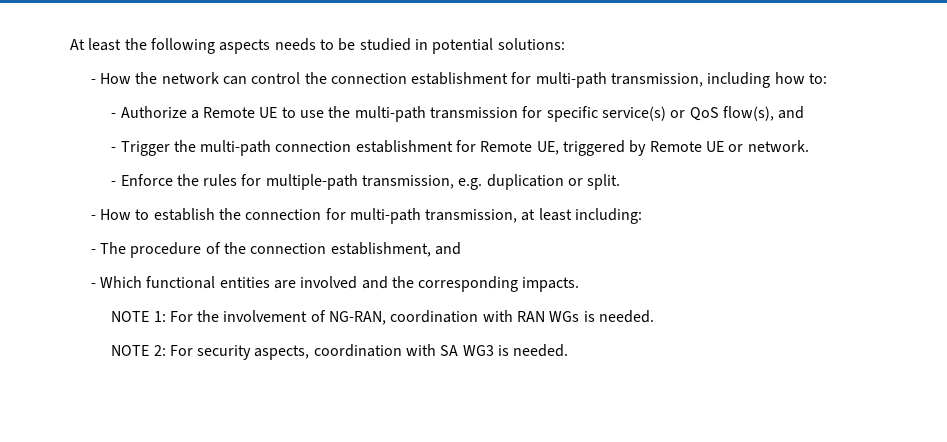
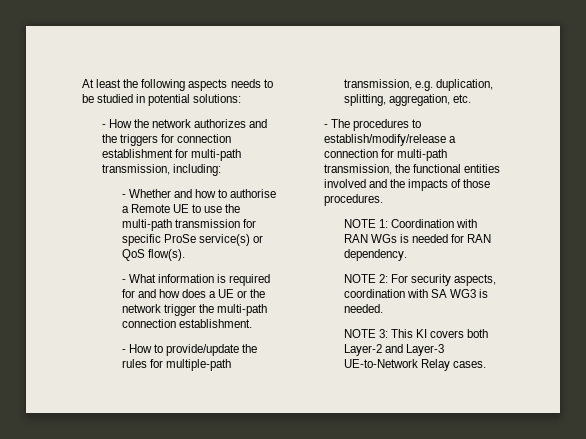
[222,72,327,85] can control the -> [194,119,268,128] [101,134,175,146] authorizes and the triggers for
[707,72,828,88] [111,106,187,118] including how to: // - Authorize -> [172,164,221,176] [121,189,277,198] including: // - Whether and how to authorise
(598, 114) none -> [163,234,196,243] ProSe
[723,106,805,121] [111,140,809,156] [111,174,173,186] flow(s), and // - Trigger the multi-path connection establishment for Remote UE, triggered by Remote UE or network. // - Enforce -> [147,249,185,261] [121,274,271,286] [121,289,266,298] [121,304,267,316] [121,319,252,328] [121,344,239,356] flow(s). // - What information is required for and how does a UE or the network trigger the multi-path connection establishment. // - How to provide/update
[486,174,621,190] [90,208,643,224] [90,242,461,258] [90,276,142,288] duplication or split. // - How to establish the connection for multi-path transmission, at least including: // - The procedure of the connection establishment, and // - Which -> [435,79,493,91] [343,94,471,106] [323,119,422,131] [323,134,456,146] [323,149,448,161] [323,164,410,175] duplication, splitting, aggregation, etc. // - The procedures to establish/modify/release a connection for multi-path transmission, the
[273,280,296,289] are -> (501, 168) none
[418,276,580,292] [111,310,655,325] corresponding impacts. // NOTE 1: For the involvement of NG-RAN, coordination with RAN WGs is needed. -> [408,179,491,191] [323,194,383,206] [343,219,477,228] [343,234,492,243] [343,249,407,261] impacts of those procedures. // NOTE 1: Coordination with RAN WGs is needed for RAN dependency.
(569, 350) none -> [343,329,489,338] [343,344,444,356] [343,359,486,371] // NOTE 3: This KI covers both Layer-2 and Layer-3 UE-to-Network Relay cases.

